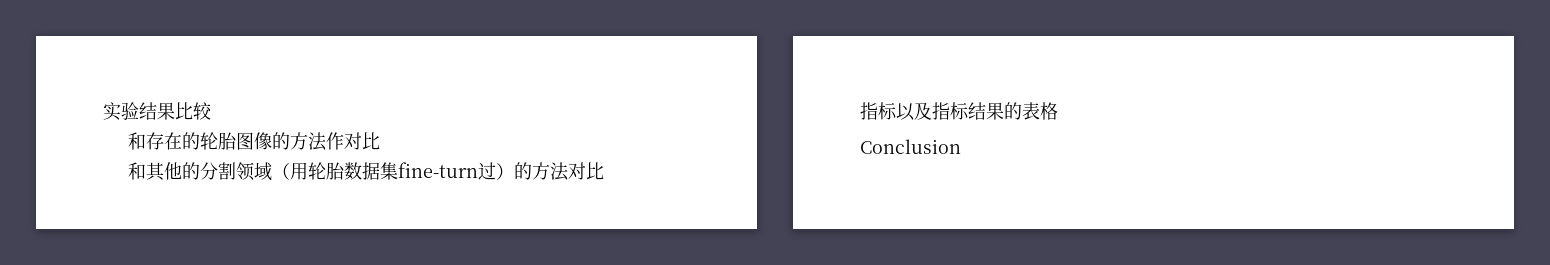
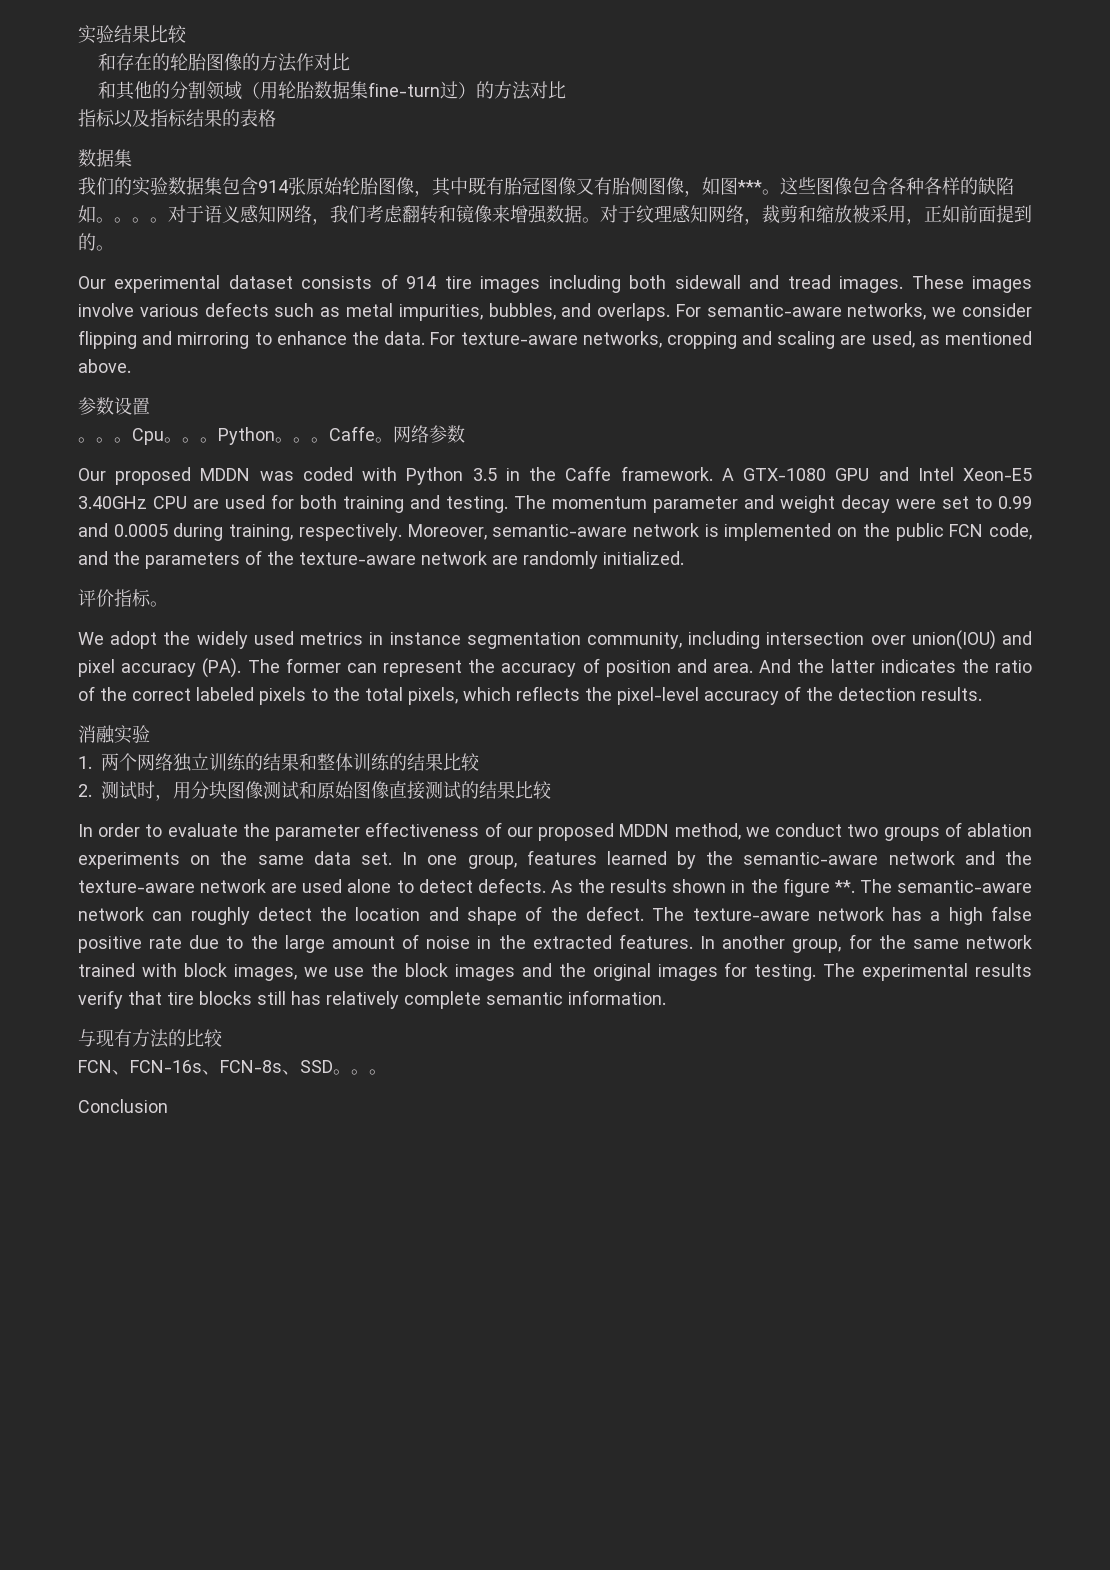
(1058, 111) none -> [78,149,132,167] [78,177,1014,197] [78,205,1032,225] [78,233,114,251] [78,274,1032,293] [78,302,1033,321] [78,330,1032,349] [78,359,131,373] [78,397,150,415] [78,425,465,445] [78,466,1033,485] [78,494,1032,513] [78,523,1032,541] [78,550,684,569] [78,589,168,607] [78,630,1032,650] [78,658,1032,678] [78,686,982,705] [78,725,150,744] [78,753,480,772] [78,781,552,801] [78,822,1033,841] [78,850,1032,869] [78,878,1032,897] [78,906,1032,925] [78,934,1032,953] [78,962,1032,981] [78,990,666,1009] [78,1029,223,1048] [78,1060,387,1075] // 数据集 // 我们的实验数据集包含914张原始轮胎图像，其中既有胎冠图像又有胎侧图像，如图***。这些图像包含各种各样的缺陷如。。。。对于语义感知网络，我们考虑翻转和镜像来增强数据。对于纹理感知网络，裁剪和缩放被采用，正如前面提到的。 // Our experimental dataset consists of 914 tire images including both sidewall and tread images. These images involve various defects such as metal impurities, bubbles, and overlaps. For semantic-aware networks, we consider flipping and mirroring to enhance the data. For texture-aware networks, cropping and scaling are used, as mentioned above. // 参数设置 // 。。。Cpu。。。Python。。。Caffe。网络参数 // Our proposed MDDN was coded with Python 3.5 in the Caffe framework. A GTX-1080 GPU and Intel Xeon-E5 3.40GHz CPU are used for both training and testing. The momentum parameter and weight decay were set to 0.99 and 0.0005 during training, respectively. Moreover, semantic-aware network is implemented on the public FCN code, and the parameters of the texture-aware network are randomly initialized. // 评价指标。 // We adopt the widely used metrics in instance segmentation community, including intersection over union(IOU) and pixel accuracy (PA). The former can represent the accuracy of position and area. And the latter indicates the ratio of the correct labeled pixels to the total pixels, which reflects the pixel-level accuracy of the detection results. // 消融实验 // 1.两个网络独立训练的结果和整体训练的结果比较 // 2.测试时，用分块图像测试和原始图像直接测试的结果比较 // In order to evaluate the parameter effectiveness of our proposed MDDN method, we conduct two groups of ablation experiments on the same data set. In one group, features learned by the semantic-aware network and the texture-aware network are used alone to detect defects. As the results shown in the figure **. The semantic-aware network can roughly detect the location and shape of the defect. The texture-aware network has a high false positive rate due to the large amount of noise in the extracted features. In another group, for the same network trained with block images, we use the block images and the original images for testing. The experimental results verify that tire blocks still has relatively complete semantic information. // 与现有方法的比较 // FCN、FCN-16s、FCN-8s、SSD。。。

